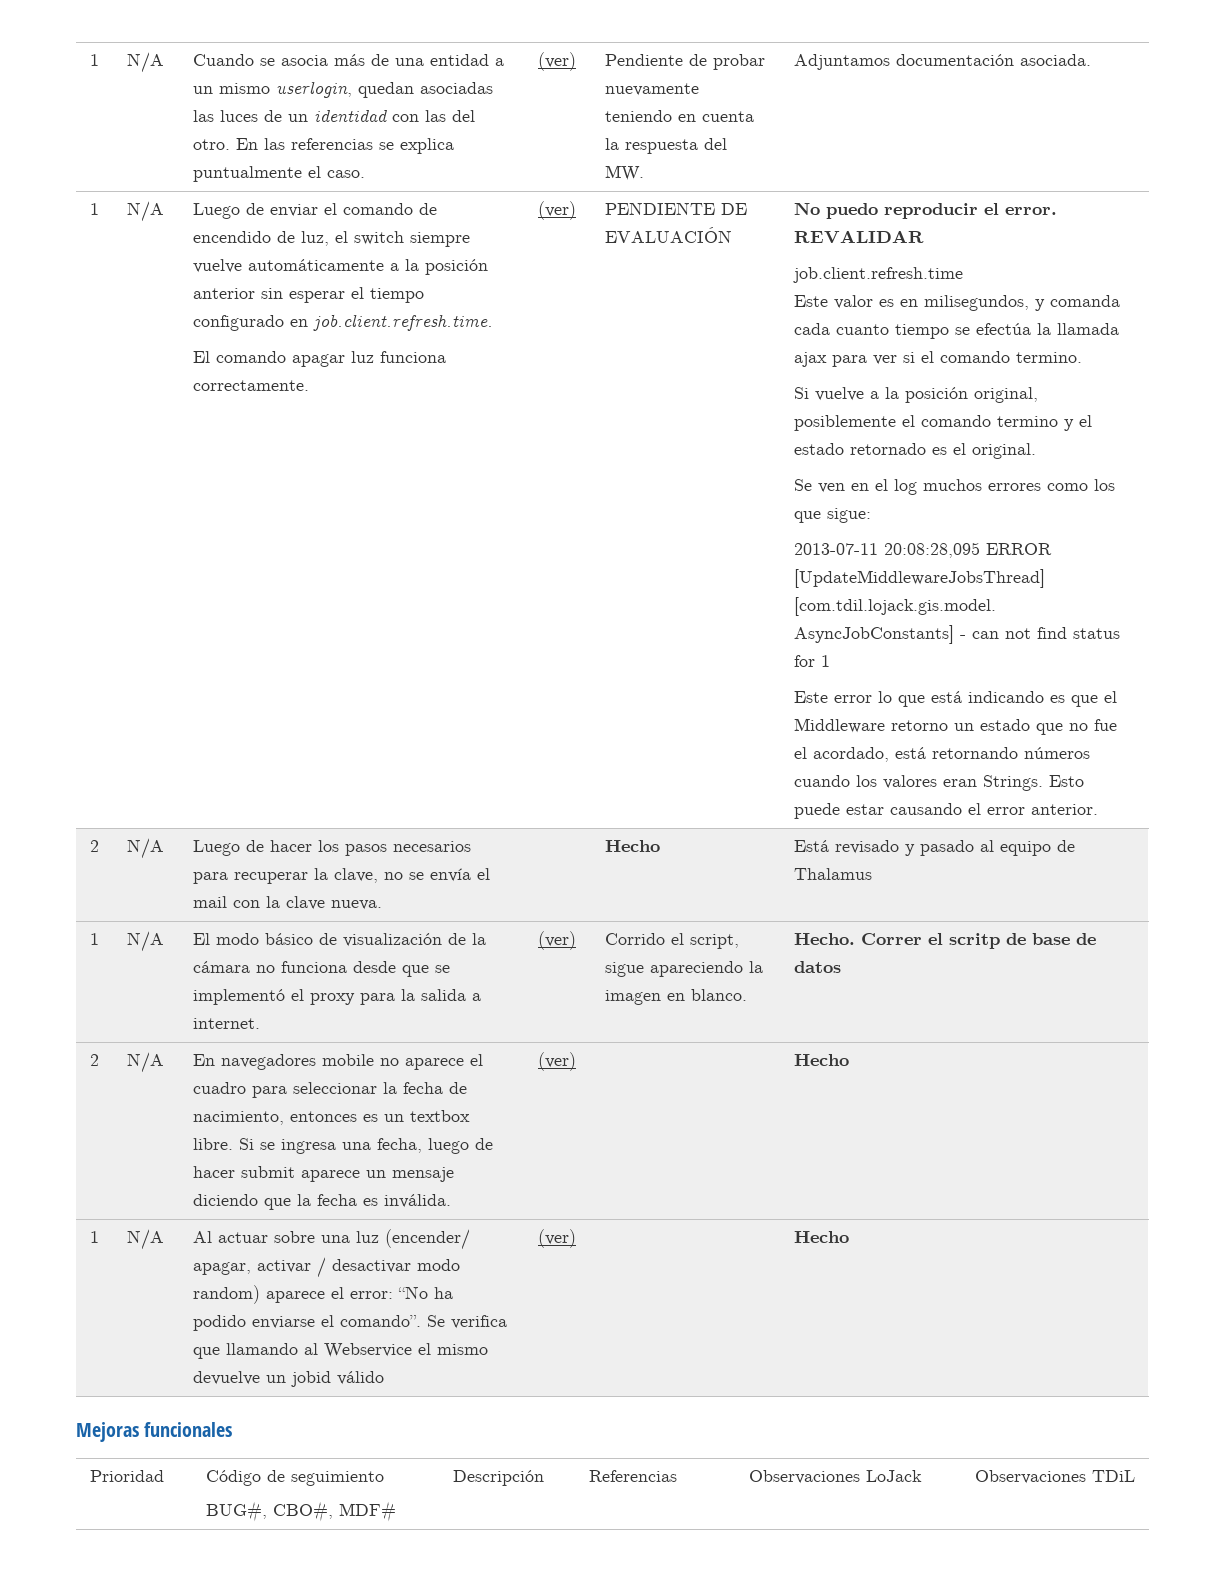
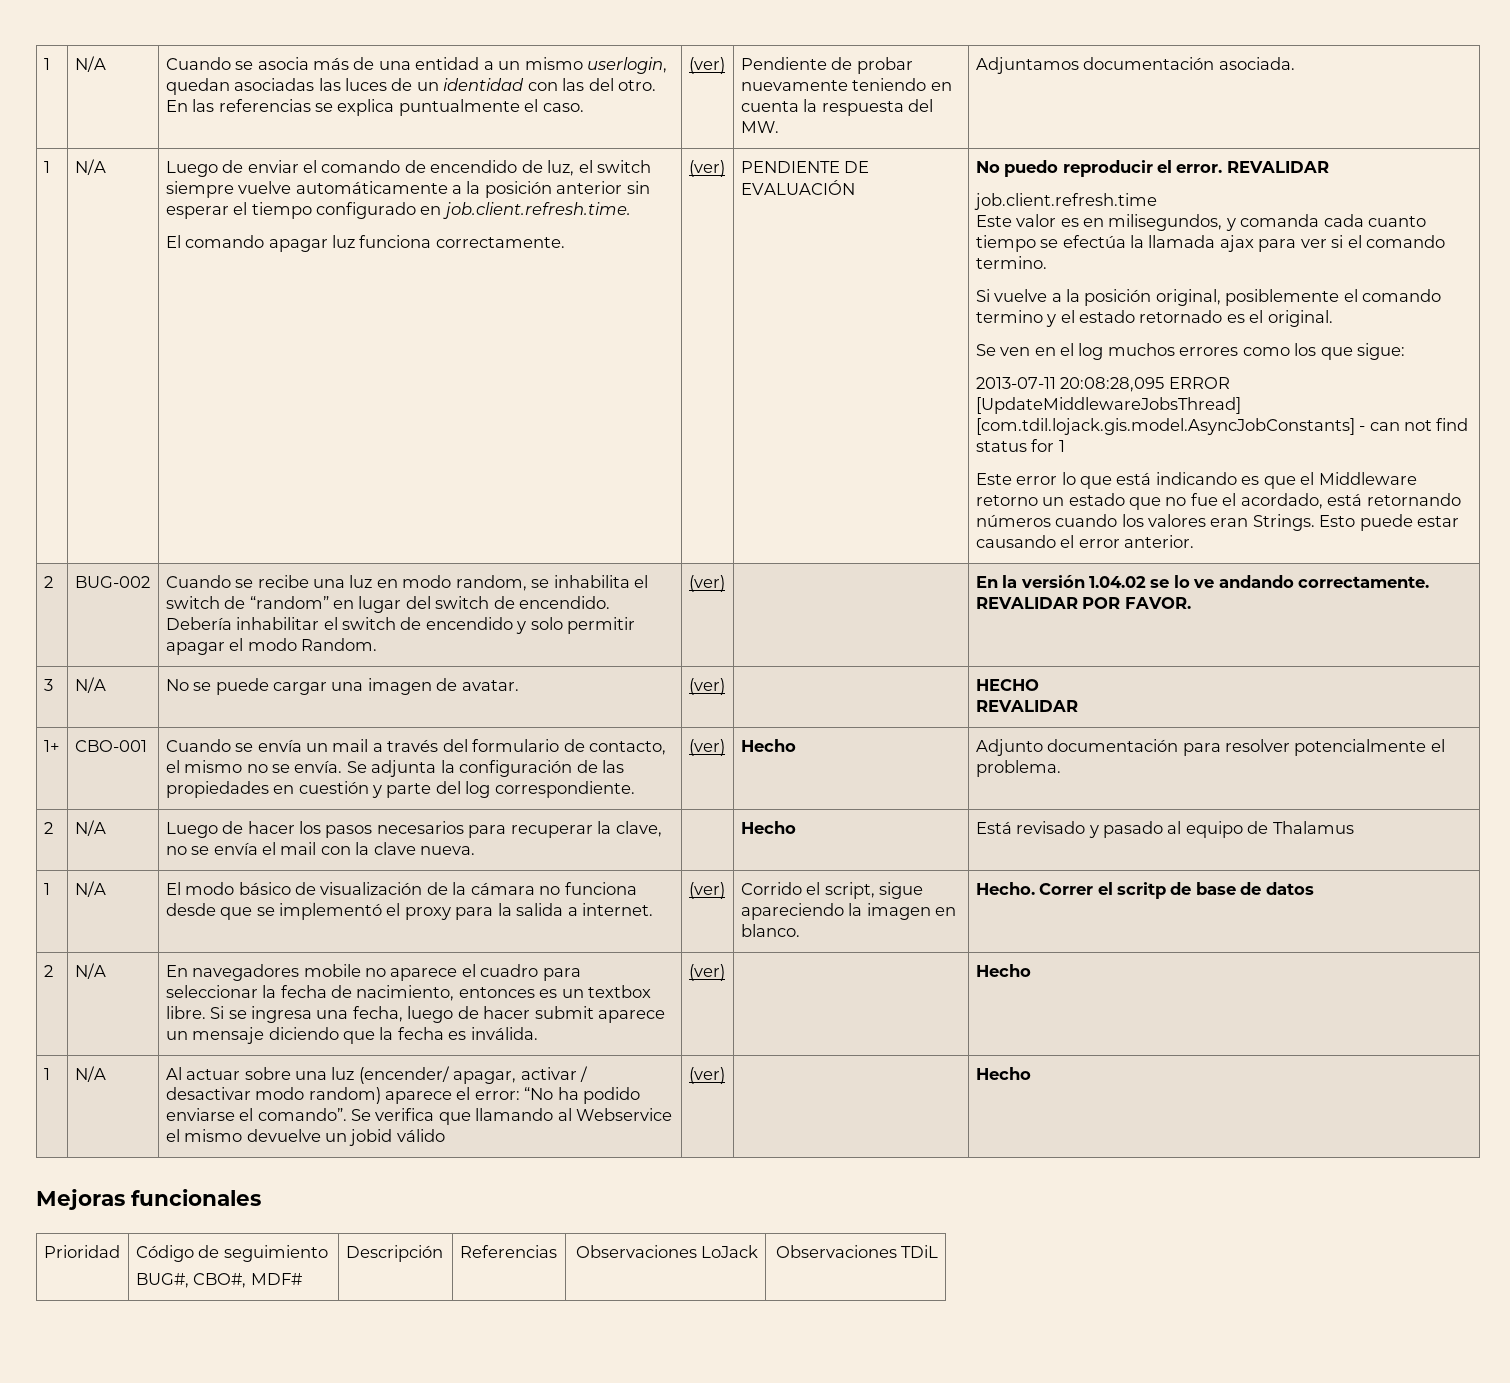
(1098, 809) none -> [43,576,53,588] [74,576,150,588] [165,575,649,591] [165,596,611,613] [165,617,636,634] [165,638,377,655] [688,575,725,592] [975,575,1430,588] [975,597,1191,609] [43,679,53,691] [74,677,106,693] [165,678,519,695] [688,678,725,695] [975,679,1039,691] [975,700,1078,712] [43,740,59,752] [74,740,147,752] [165,739,667,755] [165,760,625,777] [165,781,635,798] [688,739,725,756] [740,739,796,752] [975,739,1445,756] [975,760,1061,777] // 2 | BUG-002 | Cuando se recibe una luz en modo random, se inhabilita el switch de “random” en lugar del switch de encendido. Debería inhabilitar el switch de encendido y solo permitir apagar el modo Random. | (ver) | | En la versión 1.04.02 se lo ve andando correctamente. REVALIDAR POR FAVOR. // 3 | N/A | No se puede cargar una imagen de avatar. | (ver) | | HECHO // REVALIDAR // 1+ | CBO-001 | Cuando se envía un mail a través del formulario de contacto, el mismo no se envía. Se adjunta la configuración de las propiedades en cuestión y parte del log correspondiente. | (ver) | Hecho | Adjunto documentación para resolver potencialmente el problema.

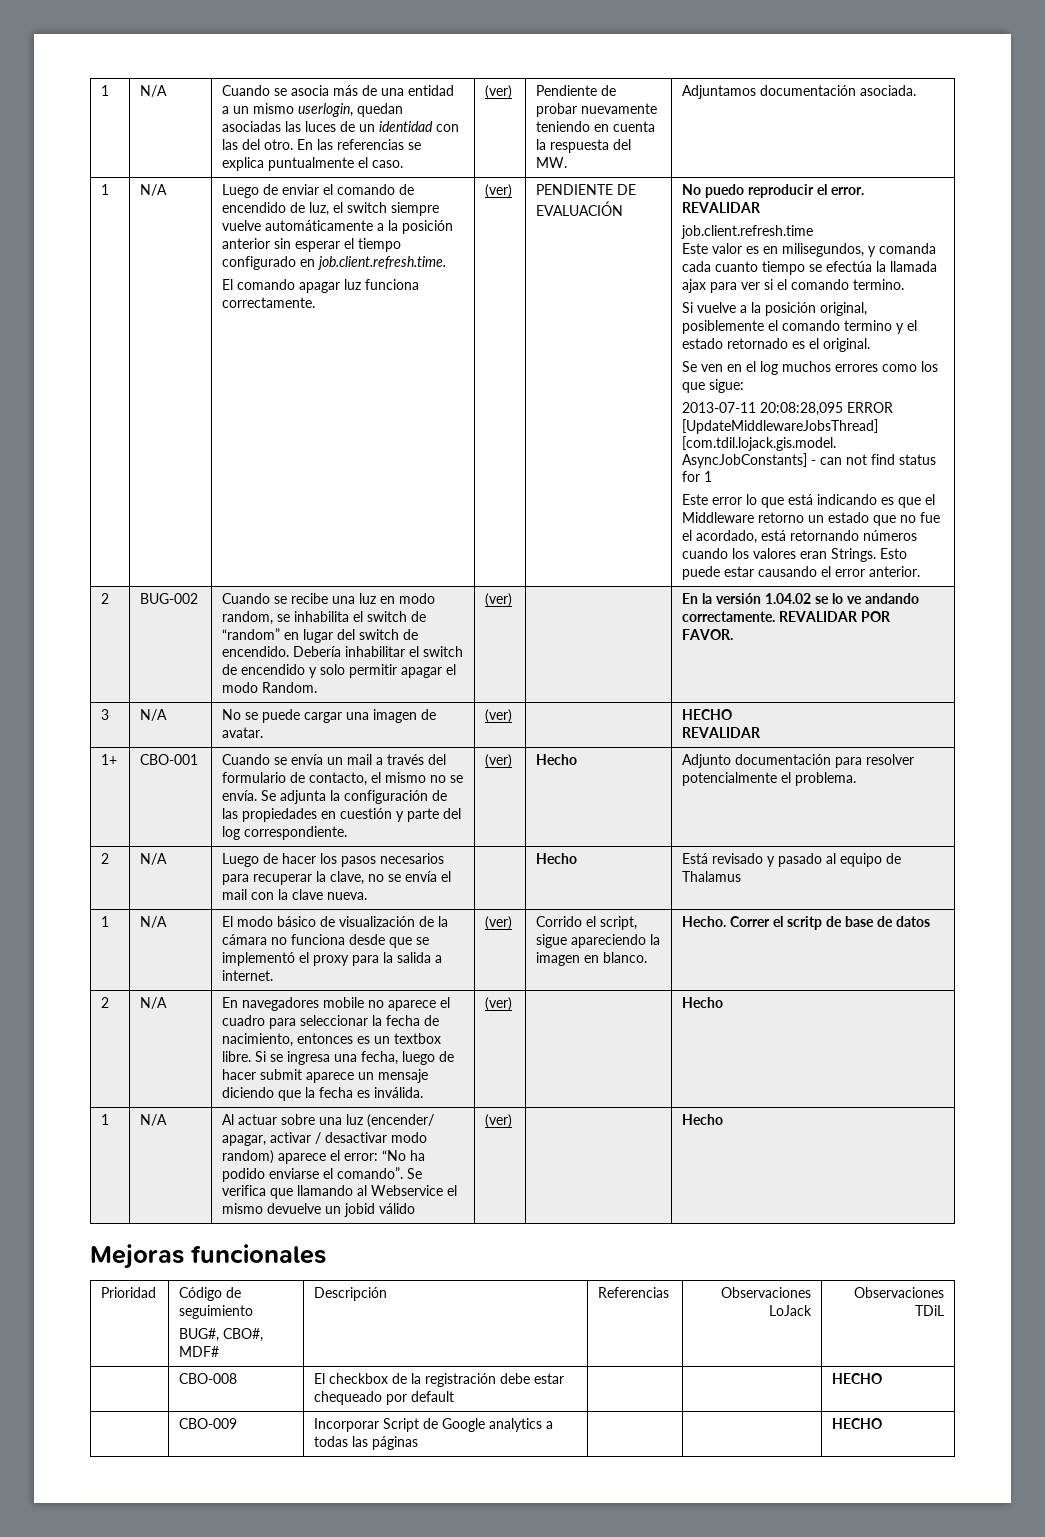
(939, 1251) none -> [179,1373,238,1384] [314,1373,565,1387] [314,1391,455,1405] [832,1373,883,1384] [179,1418,238,1429] [314,1418,554,1432] [314,1436,419,1450] [832,1418,883,1429] // | CBO-008 | El checkbox de la registración debe estar chequeado por default | | | HECHO // | CBO-009 | Incorporar Script de Google analytics a todas las páginas | | | HECHO

